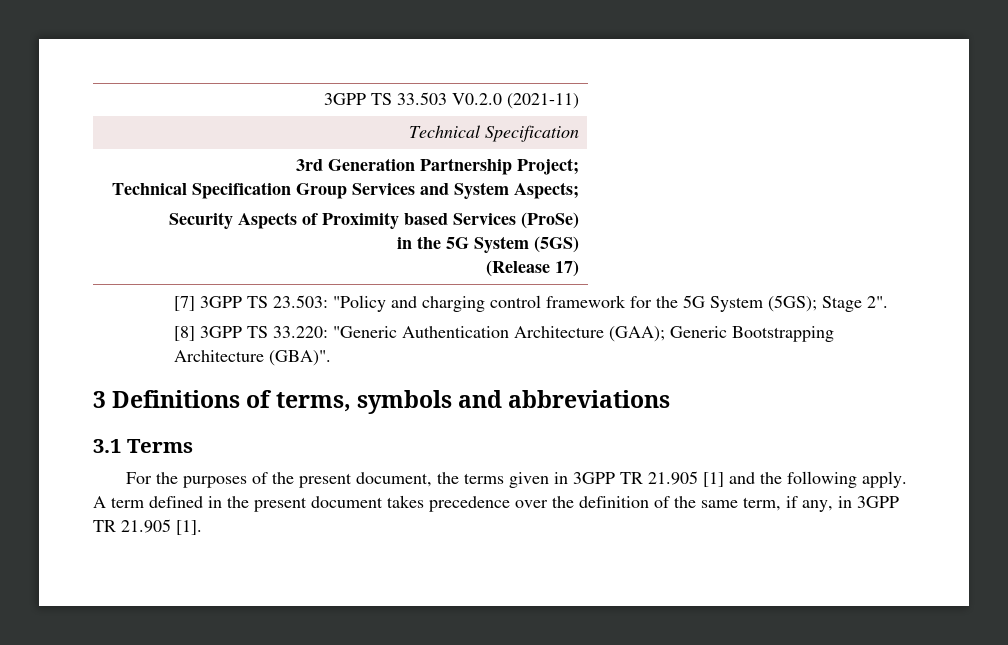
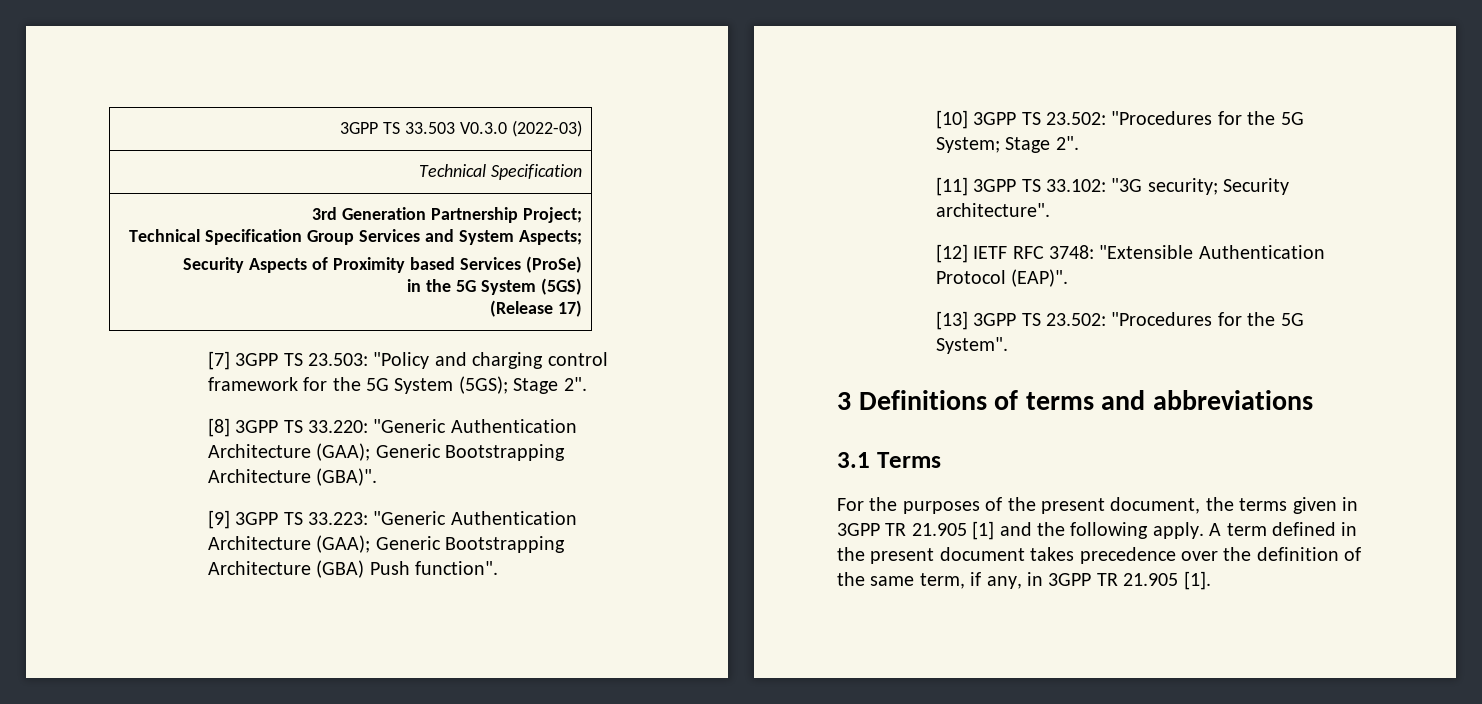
[451,93,579,109] V0.2.0 (2021-11) -> [459,120,582,137] V0.3.0 (2022-03)
(332, 358) none -> [207,510,577,529] [207,535,566,553] [207,560,499,578] [935,110,1304,129] [935,136,1079,153] [935,177,1290,196] [935,203,1050,217] [935,244,1325,263] [935,269,1069,287] [935,311,1304,330] [935,337,1008,354] // [9] 3GPP TS 33.223: "Generic Authentication Architecture (GAA); Generic Bootstrapping Architecture (GBA) Push function". // [10] 3GPP TS 23.502: "Procedures for the 5G System; Stage 2". // [11] 3GPP TS 33.102: "3G security; Security architecture". // [12] IETF RFC 3748: "Extensible Authentication Protocol (EAP)". // [13] 3GPP TS 23.502: "Procedures for the 5G System".
[275,390,452,414] terms, symbols -> [1025,392,1094,410] terms

